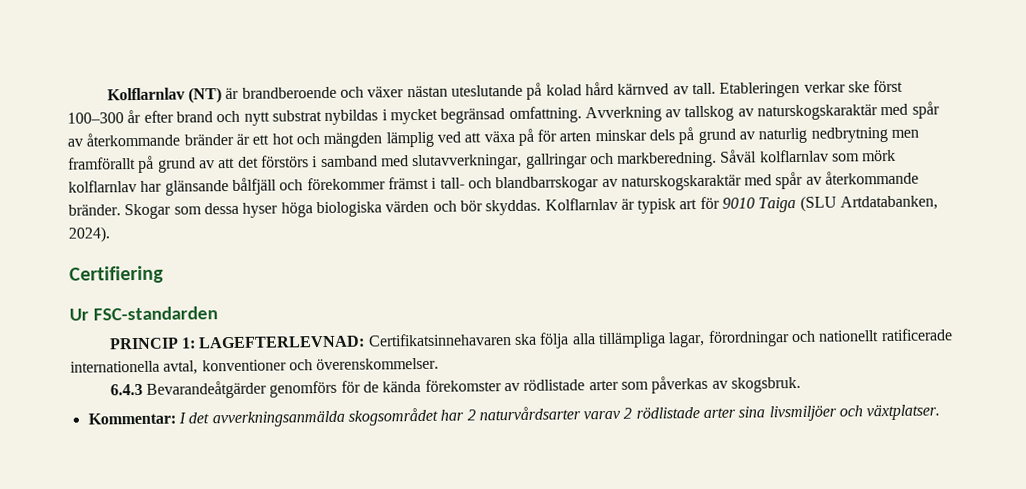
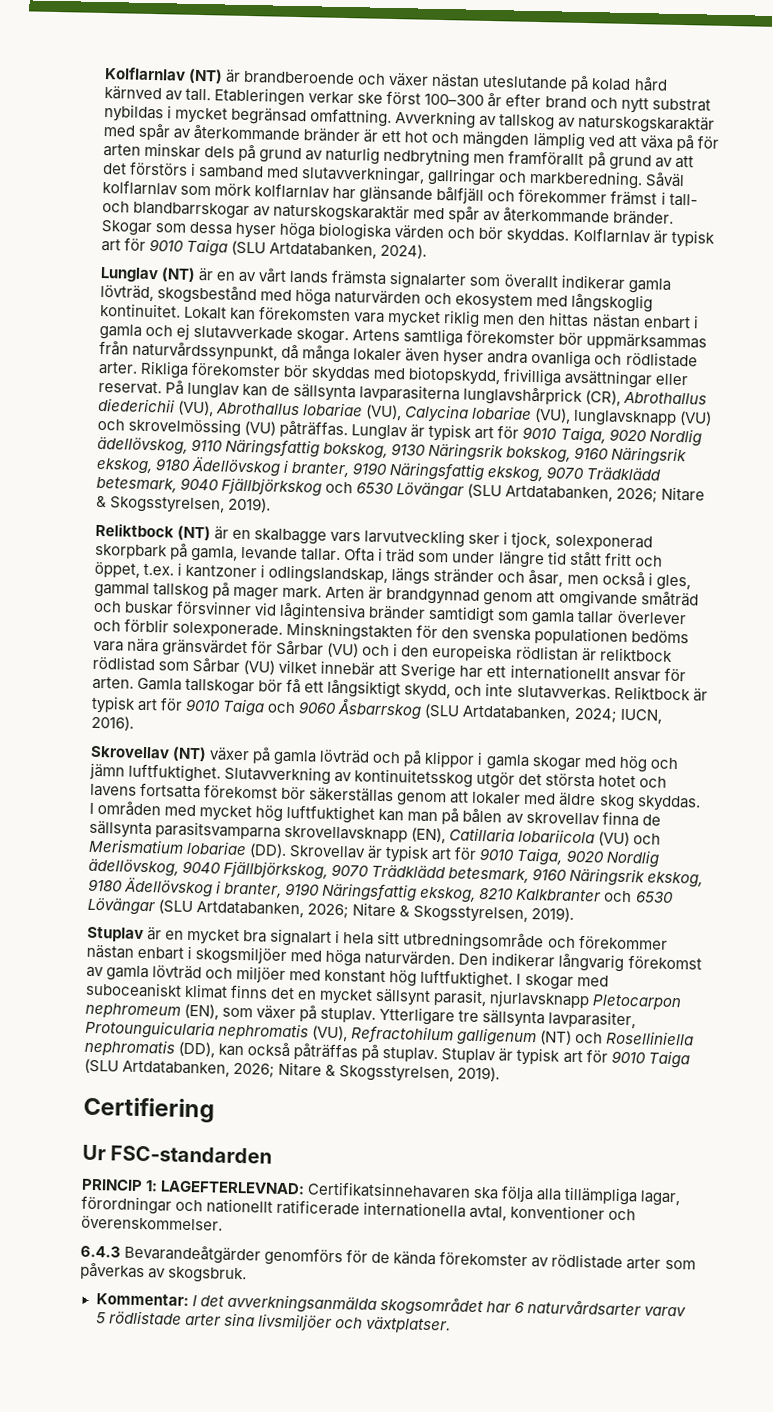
(110, 234) none -> [100,266,671,294] [100,284,654,313] [100,302,699,330] [99,323,708,351] [99,340,698,369] [98,360,689,389] [98,380,708,407] [98,397,713,427] [97,417,702,447] [97,436,688,466] [96,456,662,483] [96,476,706,503] [96,495,272,514] [95,522,653,551] [95,543,663,569] [94,561,691,591] [94,581,699,609] [93,600,687,626] [93,618,690,646] [93,638,673,662] [92,655,686,682] [92,676,708,702] [91,695,662,724] [91,715,134,731] [90,745,678,773] [89,762,668,789] [90,782,701,812] [89,801,661,827] [89,820,662,847] [88,838,660,868] [88,858,704,888] [88,877,674,903] [87,897,575,923] [87,926,668,952] [86,944,702,973] [86,965,609,990] [85,981,683,1011] [85,1002,637,1029] [85,1019,695,1047] [84,1038,690,1069] [84,1058,501,1083] // Lunglav (NT) är en av vårt lands främsta signalarter som överallt indikerar gamla lövträd, skogsbestånd med höga naturvärden och ekosystem med långskoglig kontinuitet. Lokalt kan förekomsten vara mycket riklig men den hittas nästan enbart i gamla och ej slutavverkade skogar. Artens samtliga förekomster bör uppmärksammas från naturvårdssynpunkt, då många lokaler även hyser andra ovanliga och rödlistade arter. Rikliga förekomster bör skyddas med biotopskydd, frivilliga avsättningar eller reservat. På lunglav kan de sällsynta lavparasiterna lunglavshårprick (CR), Abrothallus diederichii (VU), Abrothallus lobariae (VU), Calycina lobariae (VU), lunglavsknapp (VU) och skrovelmössing (VU) påträffas. Lunglav är typisk art för 9010 Taiga, 9020 Nordlig ädellövskog, 9110 Näringsfattig bokskog, 9130 Näringsrik bokskog, 9160 Näringsrik ekskog, 9180 Ädellövskog i branter, 9190 Näringsfattig ekskog, 9070 Trädklädd betesmark, 9040 Fjällbjörkskog och 6530 Lövängar (SLU Artdatabanken, 2026; Nitare & Skogsstyrelsen, 2019). // Reliktbock (NT) är en skalbagge vars larvutveckling sker i tjock, solexponerad skorpbark på gamla, levande tallar. Ofta i träd som under längre tid stått fritt och öppet, t.ex. i kantzoner i odlingslandskap, längs stränder och åsar, men också i gles, gammal tallskog på mager mark. Arten är brandgynnad genom att omgivande småträd och buskar försvinner vid lågintensiva bränder samtidigt som gamla tallar överlever och förblir solexponerade. Minskningstakten för den svenska populationen bedöms vara nära gränsvärdet för Sårbar (VU) och i den europeiska rödlistan är reliktbock rödlistad som Sårbar (VU) vilket innebär att Sverige har ett internationellt ansvar för arten. Gamla tallskogar bör få ett långsiktigt skydd, och inte slutavverkas. Reliktbock är typisk art för 9010 Taiga och 9060 Åsbarrskog (SLU Artdatabanken, 2024; IUCN, 2016). // Skrovellav (NT) växer på gamla lövträd och på klippor i gamla skogar med hög och jämn luftfuktighet. Slutavverkning av kontinuitetsskog utgör det största hotet och lavens fortsatta förekomst bör säkerställas genom att lokaler med äldre skog skyddas. I områden med mycket hög luftfuktighet kan man på bålen av skrovellav finna de sällsynta parasitsvamparna skrovellavsknapp (EN), Catillaria lobariicola (VU) och Merismatium lobariae (DD). Skrovellav är typisk art för 9010 Taiga, 9020 Nordlig ädellövskog, 9040 Fjällbjörkskog, 9070 Trädklädd betesmark, 9160 Näringsrik ekskog, 9180 Ädellövskog i branter, 9190 Näringsfattig ekskog, 8210 Kalkbranter och 6530 Lövängar (SLU Artdatabanken, 2026; Nitare & Skogsstyrelsen, 2019). // Stuplav är en mycket bra signalart i hela sitt utbredningsområde och förekommer nästan enbart i skogsmiljöer med höga naturvärden. Den indikerar långvarig förekomst av gamla lövträd och miljöer med konstant hög luftfuktighet. I skogar med suboceaniskt klimat finns det en mycket sällsynt parasit, njurlavsknapp Pletocarpon nephromeum (EN), som växer på stuplav. Ytterligare tre sällsynta lavparasiter, Protounguicularia nephromatis (VU), Refractohilum galligenum (NT) och Roselliniella nephromatis (DD), kan också påträffas på stuplav. Stuplav är typisk art för 9010 Taiga (SLU Artdatabanken, 2026; Nitare & Skogsstyrelsen, 2019).
[466,409,476,421] 2 -> [513,1301,524,1313] 6
[623,407,633,419] 2 -> [95,1312,106,1324] 5

